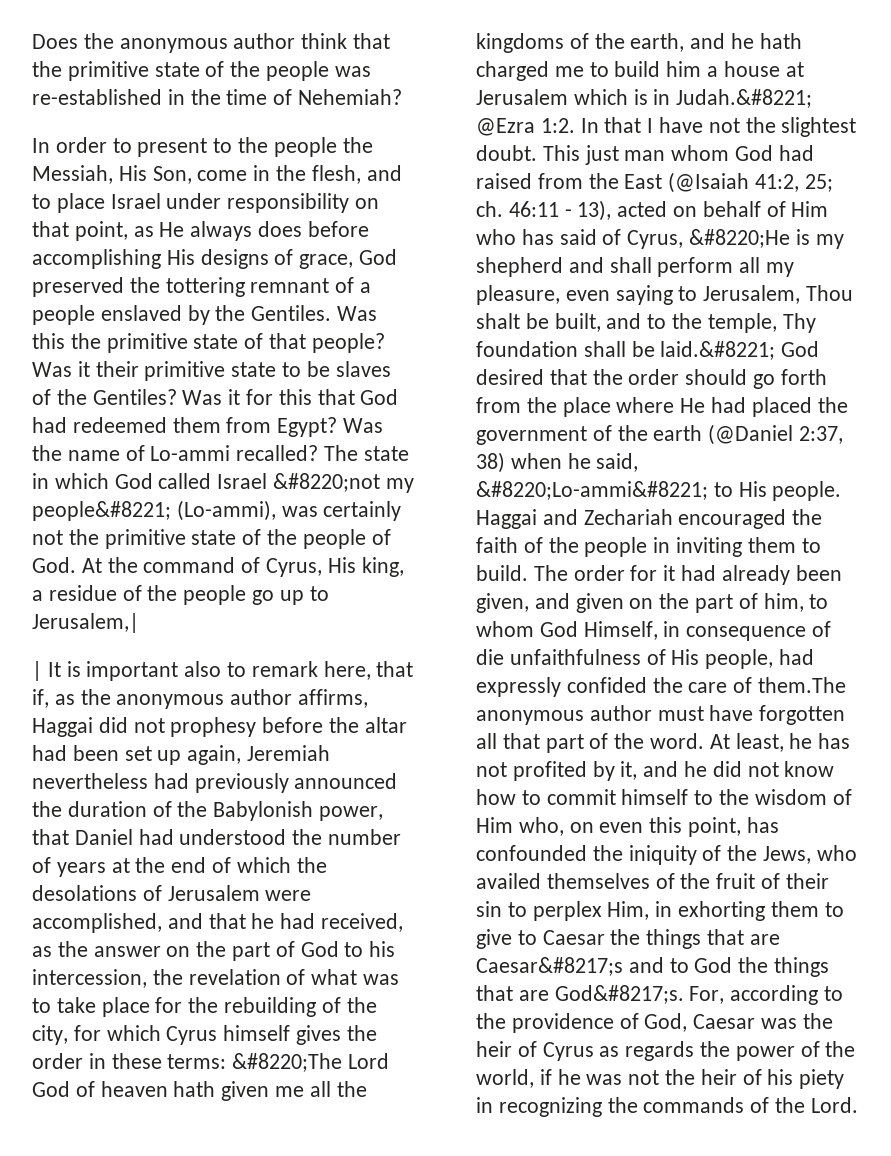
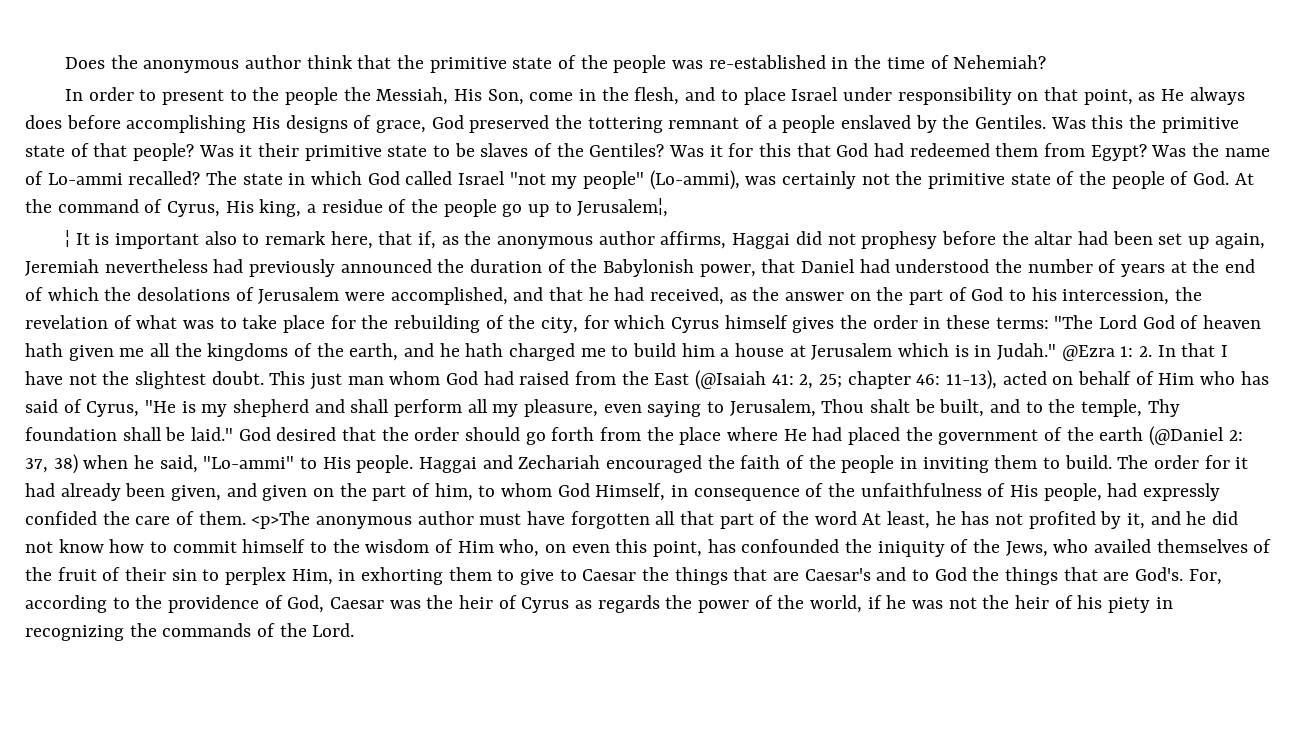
[273,473,414,493] [32,501,171,521] &#8220;not my people&#8221; -> [509,171,645,189] "not my people"
[32,613,139,633] [32,661,42,681] Jerusalem,| // | -> [577,198,669,217] [65,230,71,247] Jerusalem¦, // ¦
[232,1053,343,1072] &#8220;The -> [1054,315,1094,329] "The
[676,89,813,108] [476,118,575,136] Judah.&#8221; @Ezra 1:2. -> [997,343,1153,361] Judah." @Ezra 1: 2.
[755,174,833,192] [476,200,612,221] 41:2, 25; ch. 46:11 - 13), -> [771,370,998,390] 41: 2, 25; chapter 46: 11-13),
[689,229,791,248] &#8220;He -> [145,400,177,413] "He
[660,341,776,360] laid.&#8221; -> [191,427,234,441] laid."
[799,426,844,444] 2:37, -> [1228,430,1243,441] [25,458,48,473] 2: 37,
[476,481,708,500] &#8220;Lo-ammi&#8221; -> [203,456,295,469] "Lo-ammi"
[476,649,504,665] die -> [828,483,856,497] the
[758,677,847,693] them.The -> [198,511,311,529] them. <p>The
[650,733,705,749] word. -> [814,511,857,525] word
[476,957,623,976] Caesar&#8217;s -> [804,568,871,581] Caesar's
[554,985,684,1004] God&#8217;s. -> [1135,567,1184,581] God's.

